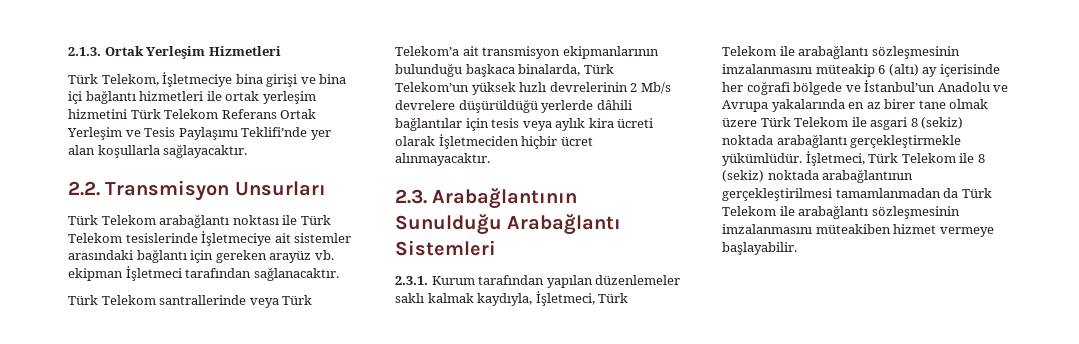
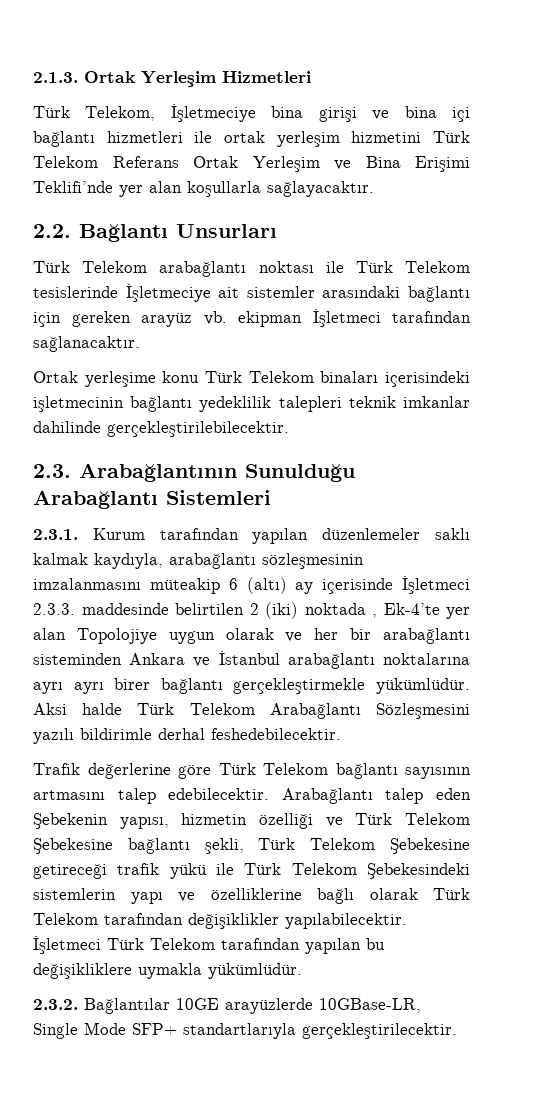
[144,127,238,140] Tesis Paylaşımı -> [365,156,470,172] Bina Erişimi
[105,180,230,201] Transmisyon -> [79,224,168,242] Bağlantı
[68,295,313,308] [395,46,659,59] [395,63,614,77] [395,82,671,95] [395,99,632,113] [395,117,654,131] [395,134,593,149] [395,153,490,166] Türk Telekom santrallerinde veya Türk Telekom’a ait transmisyon ekipmanlarının bulunduğu başkaca binalarda, Türk Telekom’un yüksek hızlı devrelerinin 2 Mb/s devrelere düşürüldüğü yerlerde dâhili bağlantılar için tesis veya aylık kira ücreti olarak İşletmeciden hiçbir ücret alınmayacaktır. -> [33,371,470,387] [33,396,470,412] [33,421,289,437] Ortak yerleşime konu Türk Telekom binaları içerisindeki işletmecinin bağlantı yedeklilik talepleri teknik imkanlar dahilinde gerçekleştirilebilecektir.
[535,291,629,306] [722,46,795,56] İşletmeci, Türk Telekom ile -> (163, 561) none
[722,80,1009,95] [722,99,989,112] [722,117,964,130] [722,134,962,148] [722,151,985,166] [722,169,914,183] [722,188,992,201] [722,205,960,219] [722,224,994,237] [722,242,797,255] her coğrafi bölgede ve İstanbul’un Anadolu ve Avrupa yakalarında en az birer tane olmak üzere Türk Telekom ile asgari 8 (sekiz) noktada arabağlantı gerçekleştirmekle yükümlüdür. İşletmeci, Türk Telekom ile 8 (sekiz) noktada arabağlantının gerçekleştirilmesi tamamlanmadan da Türk Telekom ile arabağlantı sözleşmesinin imzalanmasını müteakiben hizmet vermeye başlayabilir. -> [401,576,470,594] [33,602,470,619] [33,628,470,644] [33,651,470,669] [33,678,470,694] [33,703,470,719] [33,728,341,744] [33,763,471,779] [33,788,471,804] [33,813,471,829] [33,838,471,854] [33,863,470,879] [33,888,470,904] [33,913,407,929] [33,936,385,954] [33,963,302,979] [33,998,421,1014] [33,1022,457,1039] İşletmeci 2.3.3. maddesinde belirtilen 2 (iki) noktada , Ek-4’te yer alan Topolojiye uygun olarak ve her bir arabağlantı sisteminden Ankara ve İstanbul arabağlantı noktalarına ayrı ayrı birer bağlantı gerçekleştirmekle yükümlüdür. Aksi halde Türk Telekom Arabağlantı Sözleşmesini yazılı bildirimle derhal feshedebilecektir. // Trafik değerlerine göre Türk Telekom bağlantı sayısının artmasını talep edebilecektir. Arabağlantı talep eden Şebekenin yapısı, hizmetin özelliği ve Türk Telekom Şebekesine bağlantı şekli, Türk Telekom Şebekesine getireceği trafik yükü ile Türk Telekom Şebekesindeki sistemlerin yapı ve özelliklerine bağlı olarak Türk Telekom tarafından değişiklikler yapılabilecektir. İşletmeci Türk Telekom tarafından yapılan bu değişikliklere uymakla yükümlüdür. // 2.3.2. Bağlantılar 10GE arayüzlerde 10GBase-LR, Single Mode SFP+ standartlarıyla gerçekleştirilecektir.

